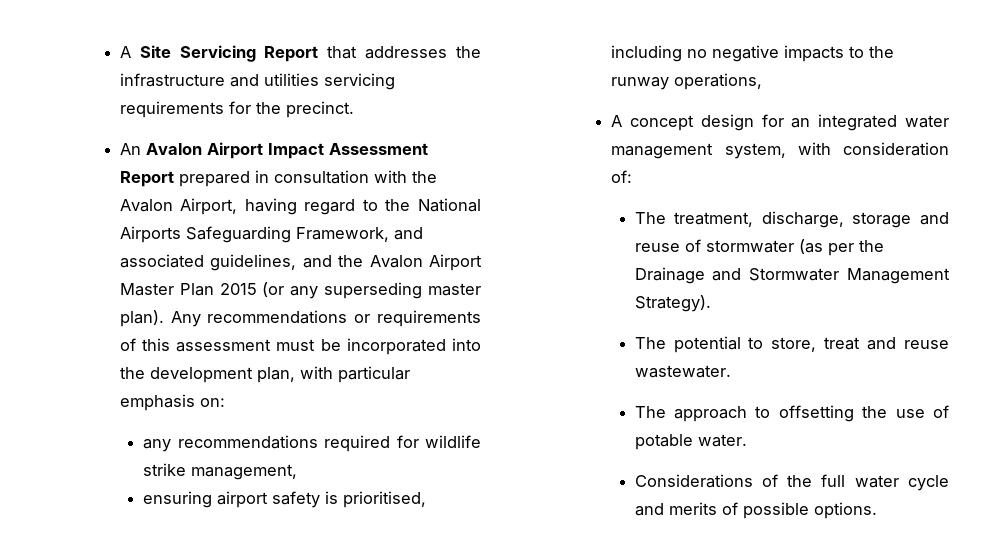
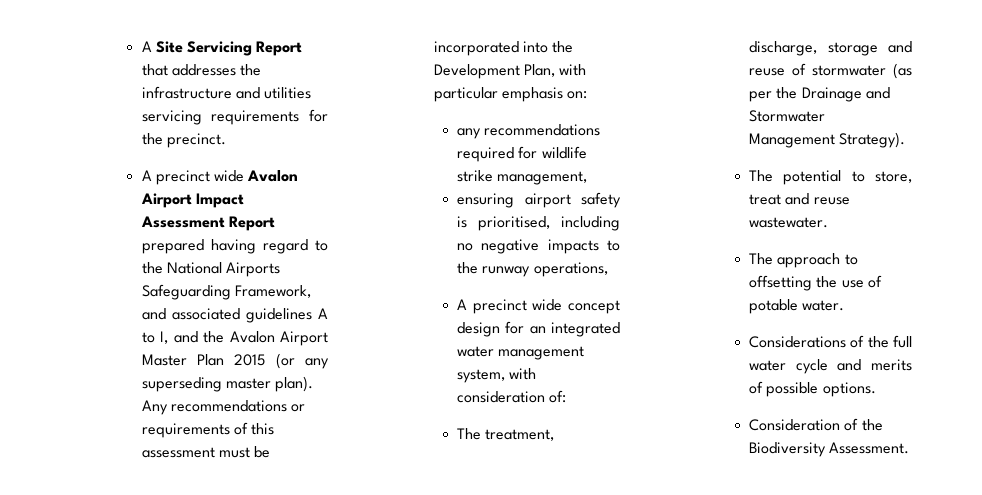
[119,143,141,155] An -> [141,170,245,185] A precinct wide
[254,170,437,184] [119,198,238,215] in consultation with the Avalon Airport, -> (204, 246) none
[210,254,297,271] guidelines, -> [245,308,328,323] [141,331,169,344] guidelines A to I,
[149,367,295,383] development plan, -> [433,64,555,79] Development Plan,
(623, 121) none -> [472,299,563,314] precinct wide
(877, 510) none -> [749,418,883,431] [749,442,910,457] // Consideration of the Biodiversity Assessment.

